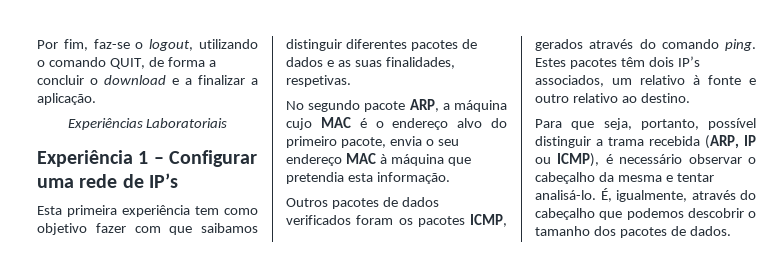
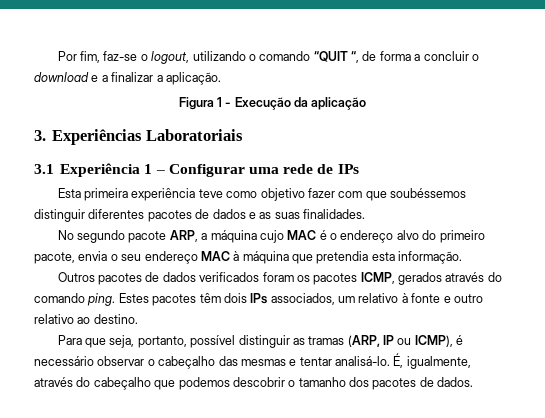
[109,58,145,69] QUIT, -> [313,51,360,63] “QUIT “,
(96, 99) none -> [178,97,367,110] [34,130,46,141] Figura 1 - Execução da aplicação // 3.
(228, 123) none -> [34,164,54,174] 3.1
[148,173,178,188] IP’s -> [337,164,359,174] IPs
[195,206,219,215] tem -> [198,189,223,198] teve
[201,223,258,233] saibamos -> [390,188,467,198] soubéssemos
[385,57,455,69] [286,75,351,87] finalidades, respetivas. -> [303,209,365,219] finalidades.
[677,56,700,67] IP’s -> [250,293,268,304] IPs
[596,136,700,146] a trama recebida -> [292,336,345,345] as tramas
[598,172,662,182] da mesma -> [218,356,286,366] das mesmas

